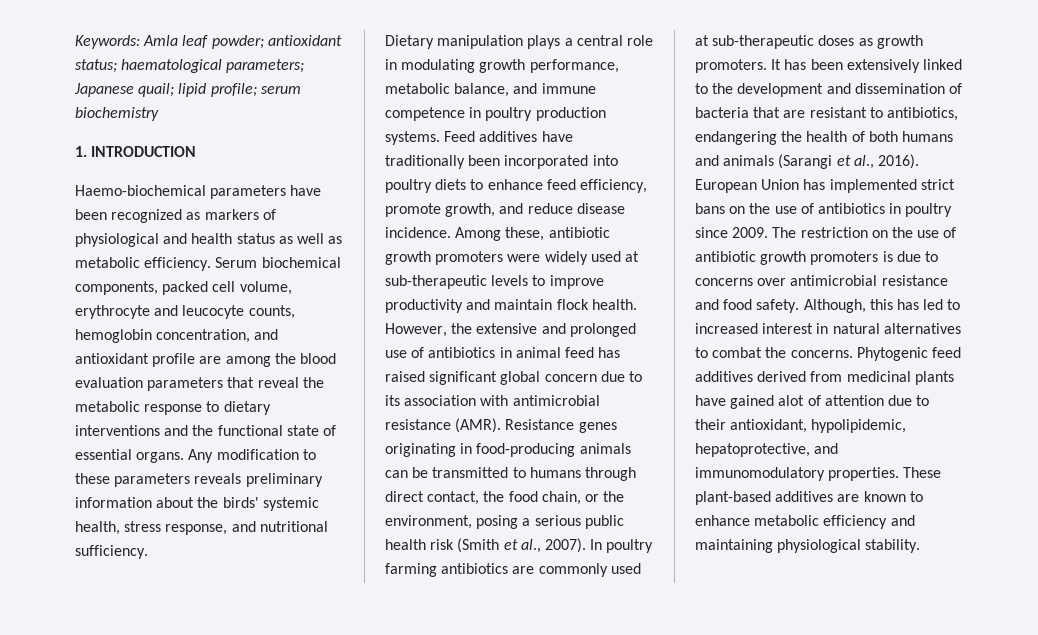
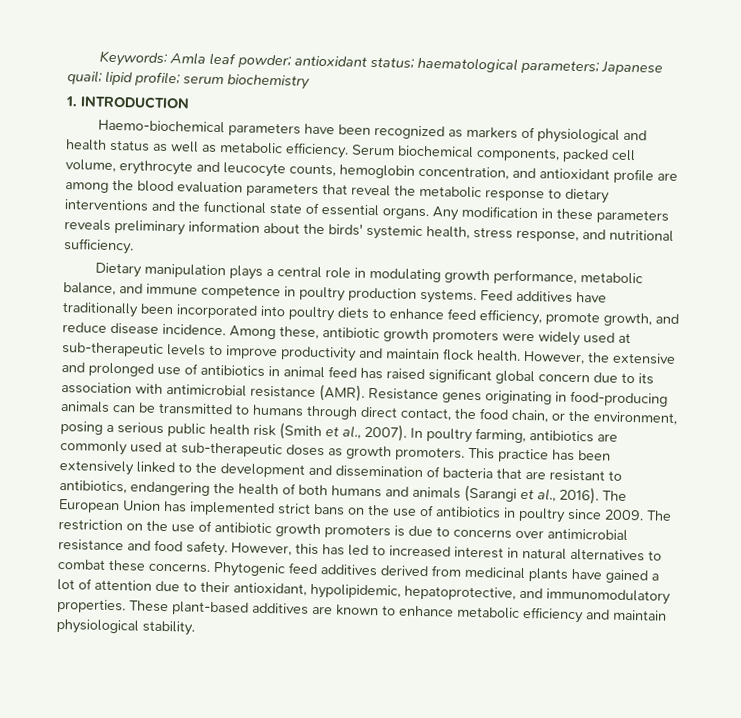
[302,449,316,460] to -> [541,208,553,219] in
[385,563,437,577] farming -> [475,428,526,444] farming,
[771,59,782,70] It -> [468,447,549,463] This practice
(919, 161) none -> [602,490,627,501] The
[803,299,866,313] Although, -> [231,542,292,556] However,
[765,347,787,358] the -> [108,559,146,572] these
[778,395,805,406] alot -> [651,573,659,581] [57,578,75,591] a lot
[695,539,773,553] maintaining -> [612,609,667,621] maintain

